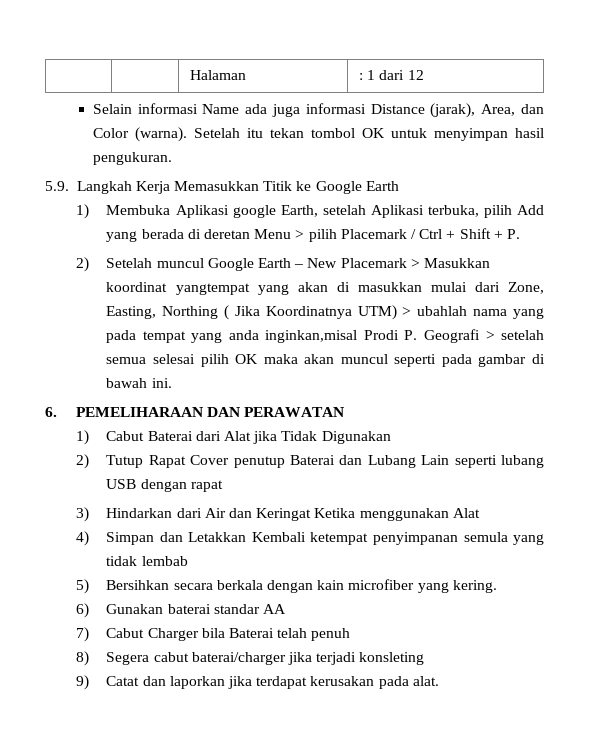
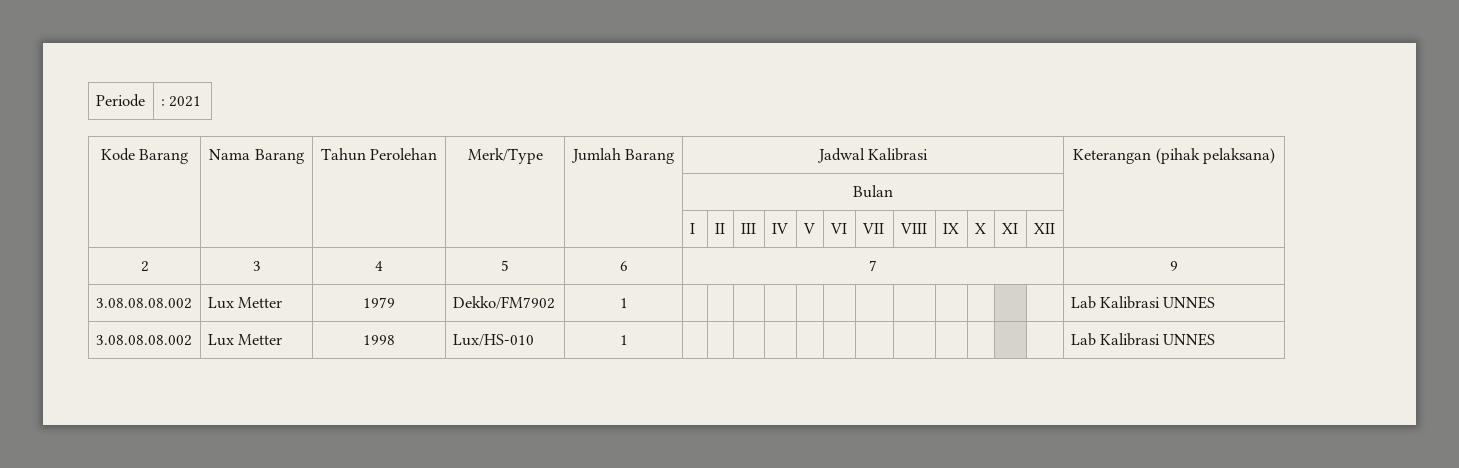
[190,70,247,80] [359,70,424,80] [92,103,544,118] [92,127,544,142] [92,152,172,165] [45,181,399,194] [75,204,544,219] [106,228,520,242] [75,257,490,272] [106,282,544,295] [106,305,544,320] [106,329,545,343] [106,354,545,367] [106,378,172,388] [45,407,345,417] [75,430,391,445] [75,454,544,469] [106,479,223,492] [75,507,480,522] [75,531,544,546] [106,556,188,566] [75,579,497,594] [75,603,287,618] [75,627,351,642] [75,651,425,666] [75,675,439,690] | | Halaman | : 1 dari 12 // Selain informasi Name ada juga informasi Distance (jarak), Area, dan Color (warna). Setelah itu tekan tombol OK untuk menyimpan hasil pengukuran. // 5.9. Langkah Kerja Memasukkan Titik ke Google Earth // 1) Membuka Aplikasi google Earth, setelah Aplikasi terbuka, pilih Add yang berada di deretan Menu > pilih Placemark / Ctrl + Shift + P. // 2) Setelah muncul Google Earth – New Placemark > Masukkan koordinat yangtempat yang akan di masukkan mulai dari Zone, Easting, Northing ( Jika Koordinatnya UTM) > ubahlah nama yang pada tempat yang anda inginkan,misal Prodi P. Geografi > setelah semua selesai pilih OK maka akan muncul seperti pada gambar di bawah ini. // 6. PEMELIHARAAN DAN PERAWATAN // 1) Cabut Baterai dari Alat jika Tidak Digunakan // 2) Tutup Rapat Cover penutup Baterai dan Lubang Lain seperti lubang USB dengan rapat // 3) Hindarkan dari Air dan Keringat Ketika menggunakan Alat // 4) Simpan dan Letakkan Kembali ketempat penyimpanan semula yang tidak lembab // 5) Bersihkan secara berkala dengan kain microfiber yang kering. // 6) Gunakan baterai standar AA // 7) Cabut Charger bila Baterai telah penuh // 8) Segera cabut baterai/charger jika terjadi konsleting // 9) Catat dan laporkan jika terdapat kerusakan pada alat. -> [95,94,145,107] [160,96,202,107] [100,148,189,164] [209,149,304,164] [320,148,438,161] [467,148,543,164] [570,148,675,164] [816,148,929,163] [1073,148,1275,164] [853,185,893,198] [689,223,695,234] [714,223,725,234] [740,223,756,234] [771,223,788,234] [802,223,815,234] [829,223,847,234] [861,223,884,234] [899,223,927,234] [942,223,959,234] [974,223,986,234] [1001,223,1018,234] [1033,223,1055,234] [140,261,149,272] [252,261,261,271] [375,261,384,271] [501,260,510,271] [619,261,628,271] [869,260,877,271] [1170,261,1178,271] [95,298,192,309] [207,297,283,309] [363,297,396,308] [452,296,555,309] [619,298,628,308] [1070,296,1216,309] [95,335,192,346] [207,334,283,346] [363,335,396,345] [452,334,534,346] [619,335,628,345] [1070,333,1216,346] Periode | : 2021 // Kode Barang | Nama Barang | Tahun Perolehan | Merk/Type | Jumlah Barang | Jadwal Kalibrasi | Keterangan (pihak pelaksana) // | | | | | Bulan | // | | | | | I | II | III | IV | V | VI | VII | VIII | IX | X | XI | XII | // 2 | 3 | 4 | 5 | 6 | 7 | 9 // 3.08.08.08.002 | Lux Metter | 1979 | Dekko/FM7902 | 1 | | | | | | | | | | | | | Lab Kalibrasi UNNES // 3.08.08.08.002 | Lux Metter | 1998 | Lux/HS-010 | 1 | | | | | | | | | | | | | Lab Kalibrasi UNNES

